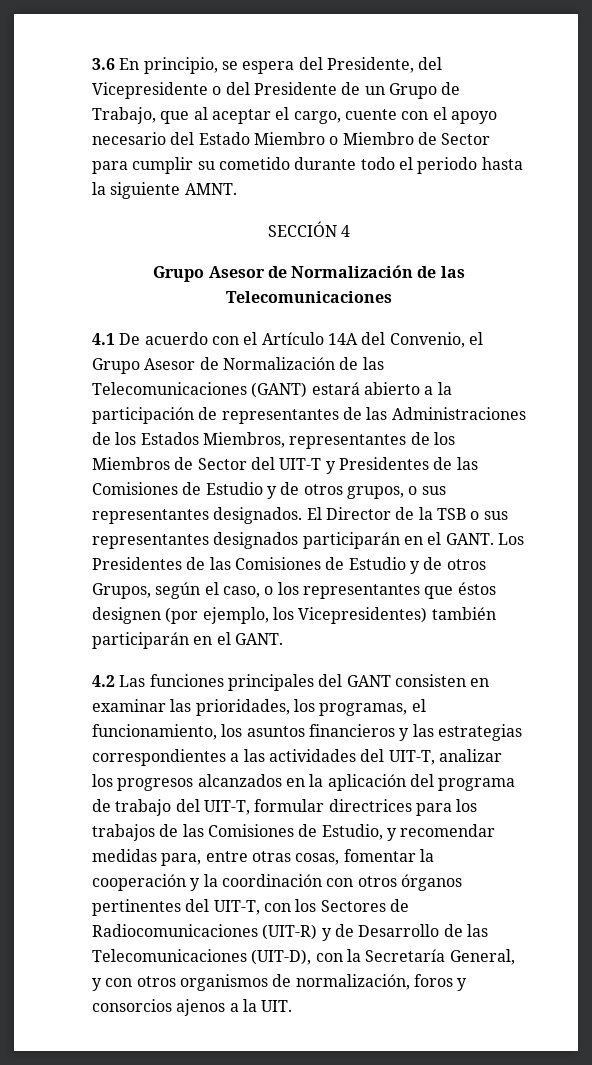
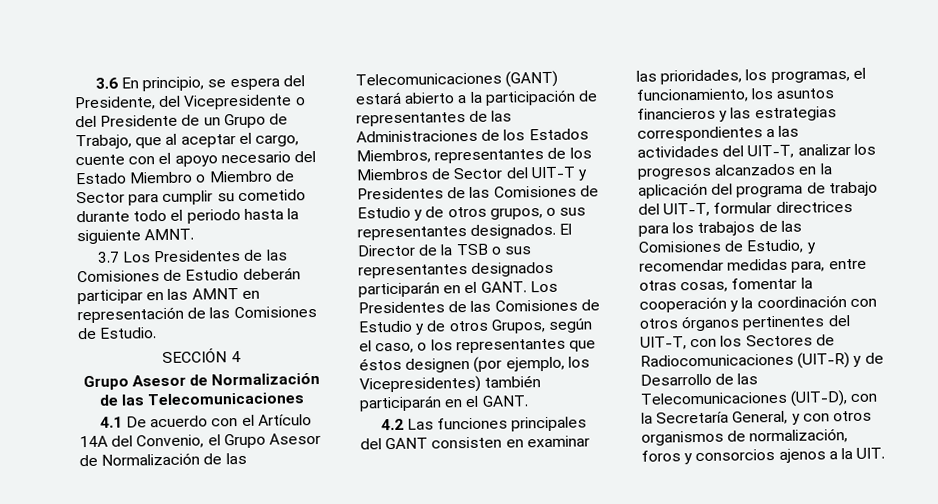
(237, 189) none -> [96,249,288,263] [77,267,301,283] [77,288,260,305] [77,305,317,324] [77,327,158,340] // 3.7 Los Presidentes de las Comisiones de Estudio deberán participar en las AMNT en representación de las Comisiones de Estudio.

